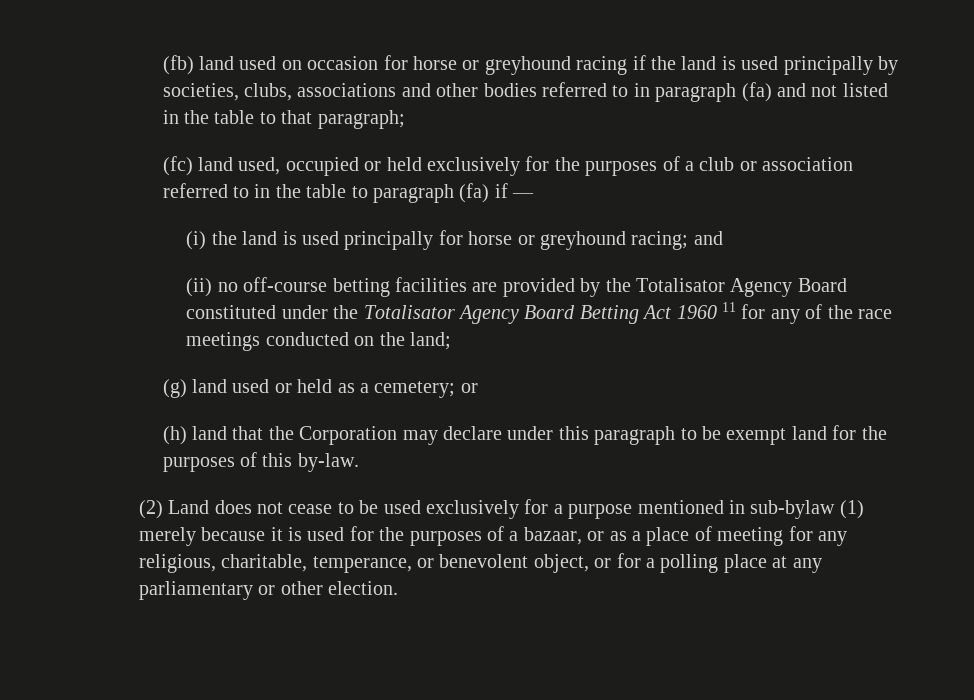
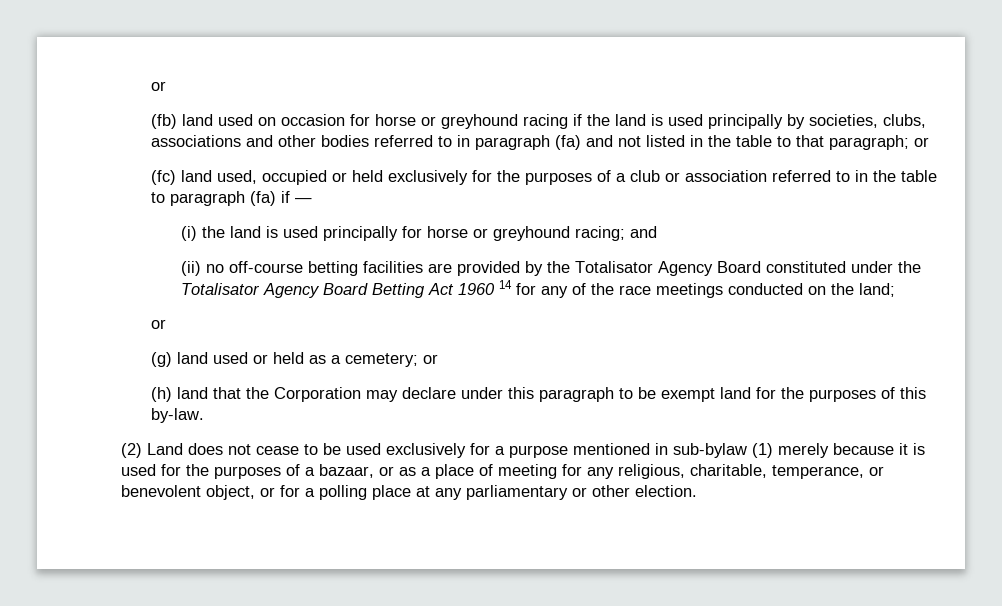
(162, 65) none -> [150,81,166,91] or //
(405, 119) none -> [913,137,929,147] or
[722,302,737,312] 11 -> [498,280,512,289] 14
(452, 341) none -> [150,319,166,329] // or

